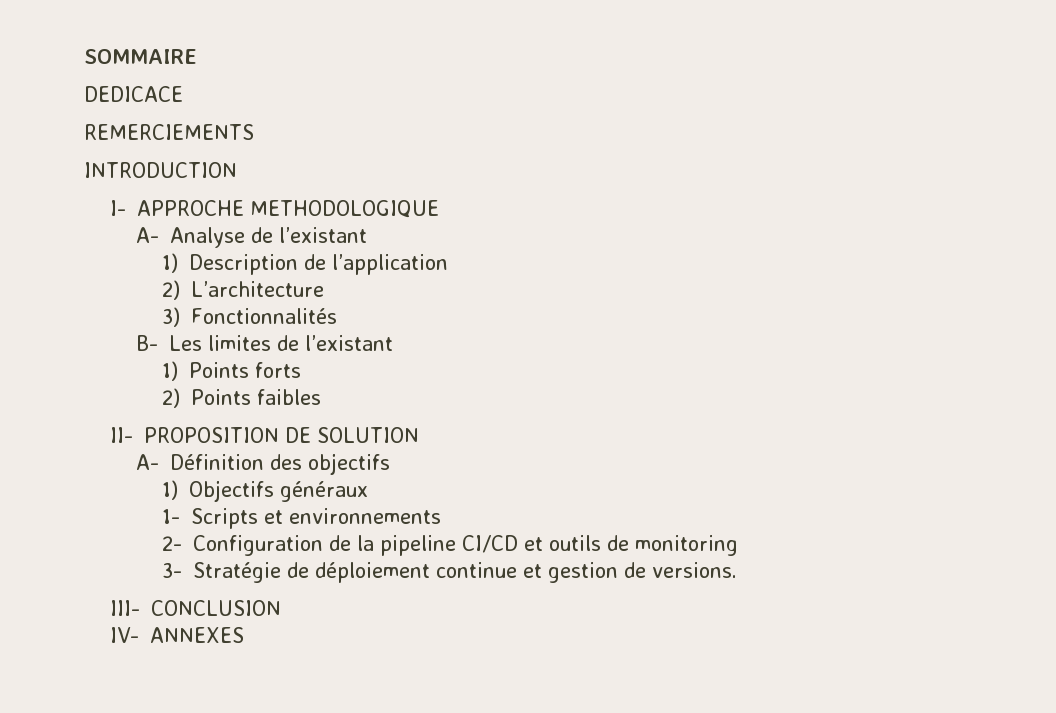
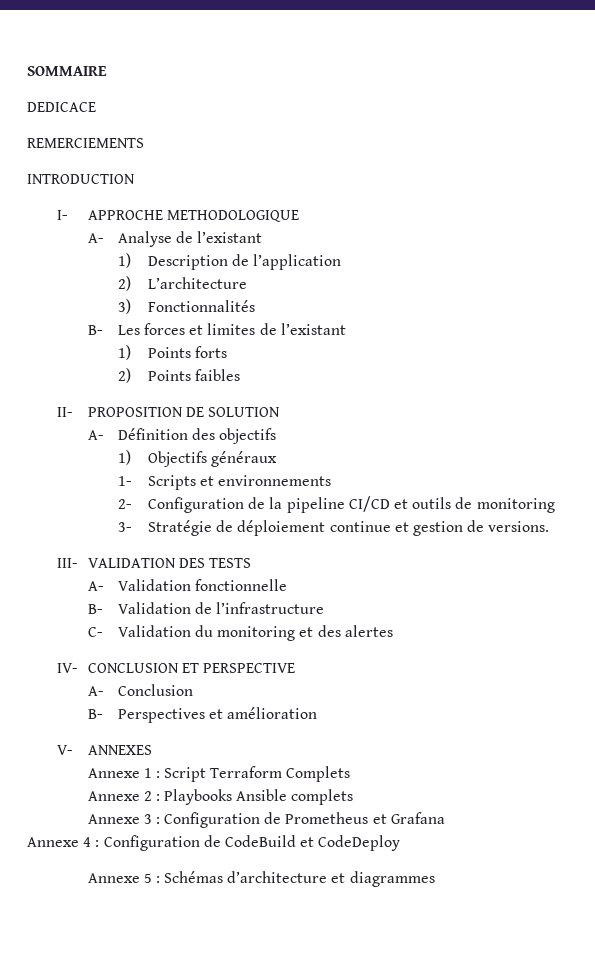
(203, 343) none -> [144,323,204,335] forces et
[151,600,282,616] [110,627,245,643] CONCLUSION // IV- ANNEXES -> [87,558,251,568] [87,579,288,591] [87,602,325,614] [87,625,393,641] [57,663,295,673] [87,684,193,696] [87,707,318,723] [57,745,152,755] [87,766,351,782] [87,789,354,805] [87,812,445,828] [27,835,401,851] [87,871,435,887] VALIDATION DES TESTS // A- Validation fonctionnelle // B- Validation de l’infrastructure // C- Validation du monitoring et des alertes // IV- CONCLUSION ET PERSPECTIVE // A- Conclusion // B- Perspectives et amélioration // V- ANNEXES // Annexe 1 : Script Terraform Complets // Annexe 2 : Playbooks Ansible complets // Annexe 3 : Configuration de Prometheus et Grafana // Annexe 4 : Configuration de CodeBuild et CodeDeploy // Annexe 5 : Schémas d’architecture et diagrammes

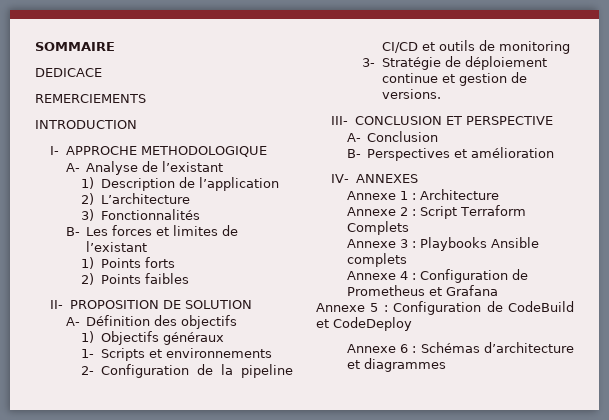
[87,558,251,568] [87,579,288,591] [87,602,325,614] [87,625,393,641] [57,663,79,673] VALIDATION DES TESTS // A- Validation fonctionnelle // B- Validation de l’infrastructure // C- Validation du monitoring et des alertes // IV- -> (349, 120) none
[57,745,74,755] V- -> [331,174,350,183] IV-
(160, 774) none -> [419,189,499,200] [346,207,416,216] Architecture // Annexe 2 :
[143,791,152,801] 2 -> [399,239,408,248] 3
[143,814,152,824] 3 -> [399,271,408,280] 4
[83,837,92,847] 4 -> [370,303,379,312] 5
[143,873,152,883] 5 -> [400,344,409,353] 6

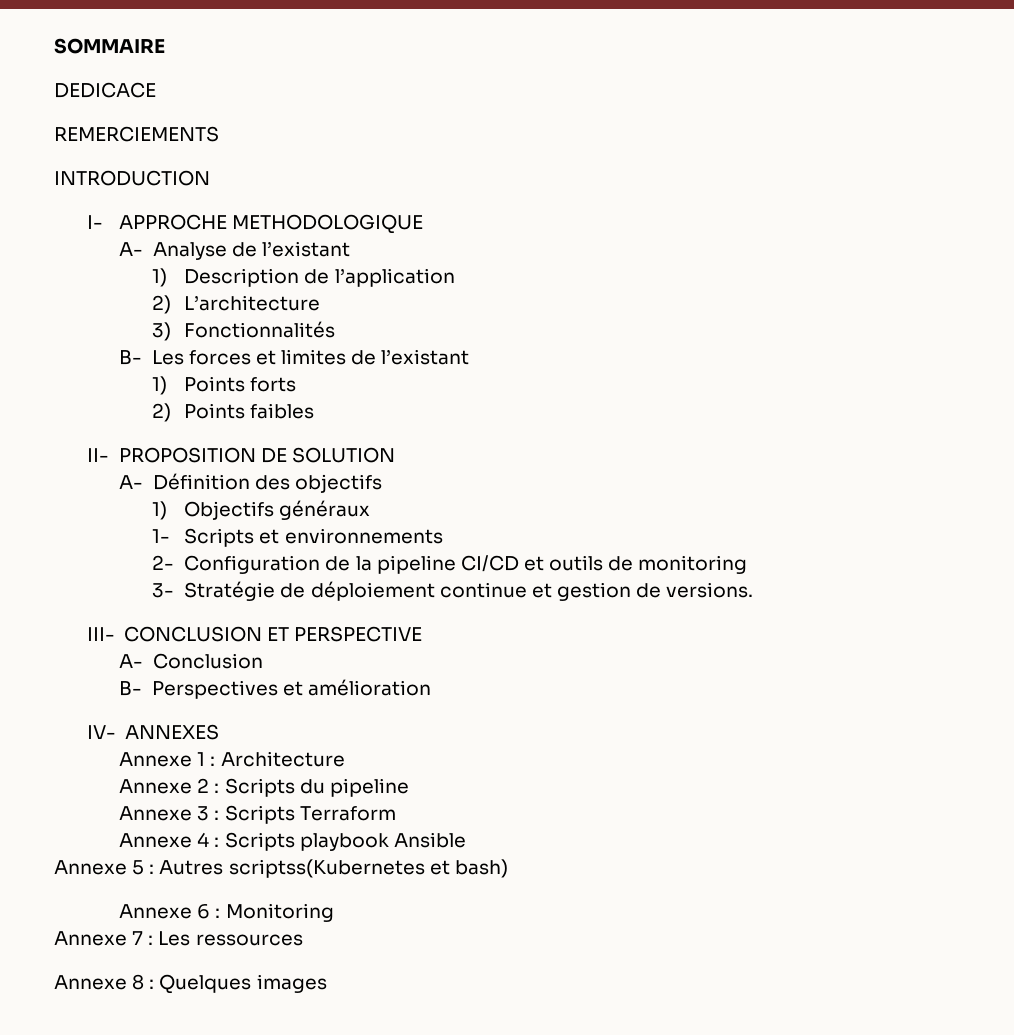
[419,205,526,219] [346,221,409,235] Script Terraform Complets -> [224,778,409,797] Scripts du pipeline
[419,237,539,251] [346,253,407,267] Playbooks Ansible complets -> [224,805,396,824] Scripts Terraform
[419,269,528,283] [346,285,498,296] [316,301,574,315] [316,317,412,331] [346,342,574,353] [346,358,446,372] Configuration de Prometheus et Grafana // Annexe 5 : Configuration de CodeBuild et CodeDeploy // Annexe 6 : Schémas d’architecture et diagrammes -> [224,832,466,851] [54,859,508,878] [119,903,334,922] [54,931,303,946] [54,974,327,994] Scripts playbook Ansible // Annexe 5 : Autres scriptss(Kubernetes et bash) // Annexe 6 : Monitoring // Annexe 7 : Les ressources // Annexe 8 : Quelques images

